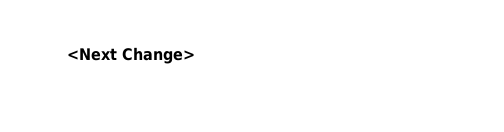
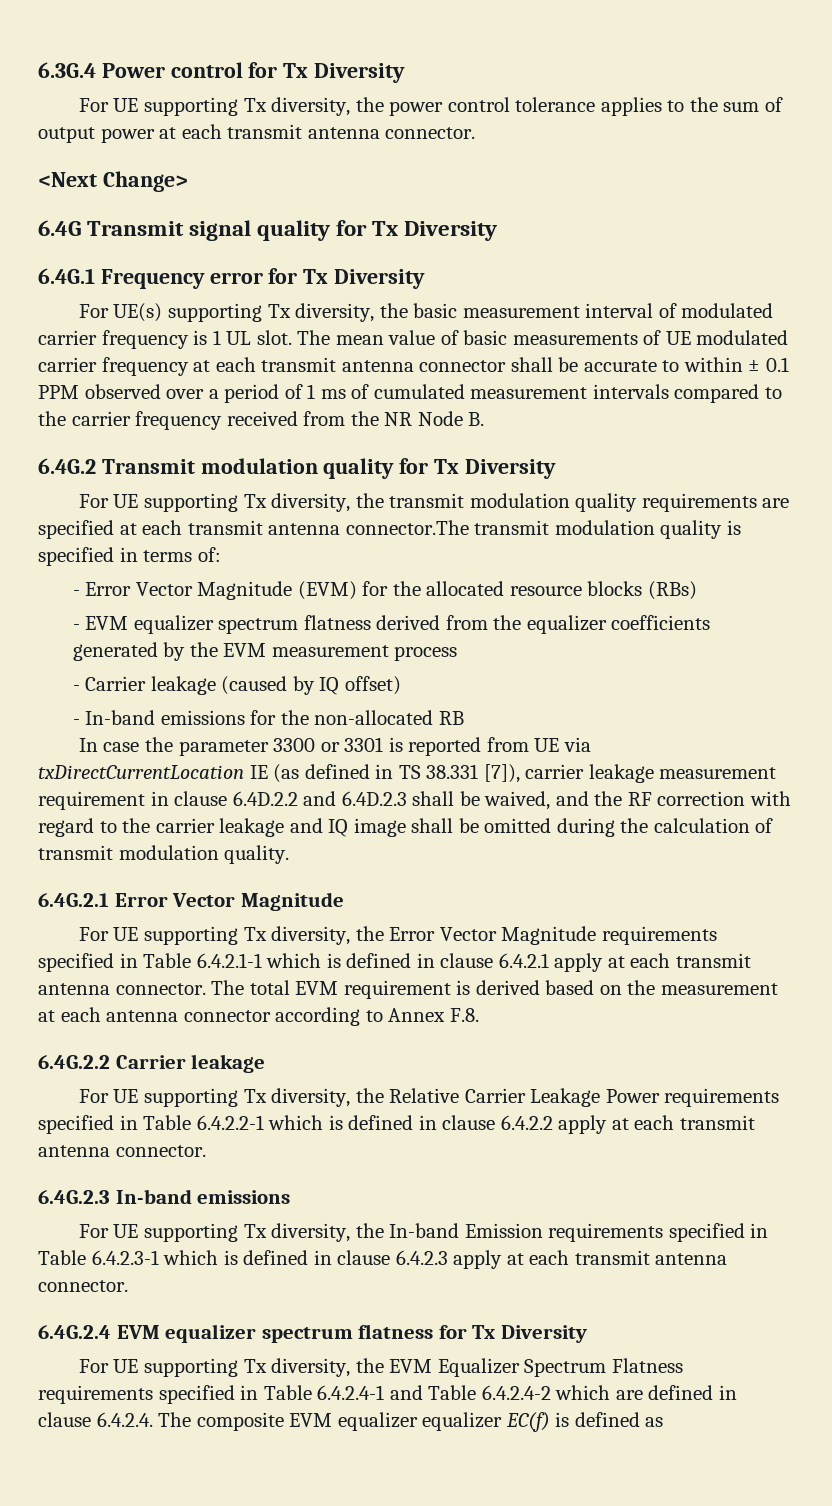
[67,47,195,64] <Next Change> -> [38,62,406,83] [78,97,783,116] [38,124,476,143] [38,171,188,192] [38,220,498,241] [38,268,426,289] [78,303,774,322] [38,330,789,349] [38,357,789,376] [38,384,782,403] [38,411,485,430] [38,458,556,479] [78,493,790,512] [38,520,741,539] [38,547,221,566] [72,581,697,600] [72,615,711,634] [72,642,458,661] [72,676,401,695] [72,710,464,725] [78,737,591,756] [38,764,777,783] [38,791,791,810] [38,818,774,837] [38,845,290,864] [38,892,344,911] [78,926,717,945] [38,953,751,972] [38,980,778,999] [38,1007,479,1026] [38,1054,266,1073] [78,1088,780,1107] [38,1115,755,1134] [38,1145,206,1157] [38,1189,291,1204] [78,1223,769,1242] [38,1250,728,1269] [38,1280,128,1292] [38,1324,587,1343] [78,1358,683,1377] [38,1385,737,1404] [38,1412,664,1432] 6.3G.4 Power control for Tx Diversity // For UE supporting Tx diversity, the power control tolerance applies to the sum of output power at each transmit antenna connector. // <Next Change> // 6.4G Transmit signal quality for Tx Diversity // 6.4G.1 Frequency error for Tx Diversity // For UE(s) supporting Tx diversity, the basic measurement interval of modulated carrier frequency is 1 UL slot. The mean value of basic measurements of UE modulated carrier frequency at each transmit antenna connector shall be accurate to within ± 0.1 PPM observed over a period of 1 ms of cumulated measurement intervals compared to the carrier frequency received from the NR Node B. // 6.4G.2 Transmit modulation quality for Tx Diversity // For UE supporting Tx diversity, the transmit modulation quality requirements are specified at each transmit antenna connector.The transmit modulation quality is specified in terms of: // - Error Vector Magnitude (EVM) for the allocated resource blocks (RBs) // - EVM equalizer spectrum flatness derived from the equalizer coefficients generated by the EVM measurement process // - Carrier leakage (caused by IQ offset) // - In-band emissions for the non-allocated RB // In case the parameter 3300 or 3301 is reported from UE via txDirectCurrentLocation IE (as defined in TS 38.331 [7]), carrier leakage measurement requirement in clause 6.4D.2.2 and 6.4D.2.3 shall be waived, and the RF correction with regard to the carrier leakage and IQ image shall be omitted during the calculation of transmit modulation quality. // 6.4G.2.1 Error Vector Magnitude // For UE supporting Tx diversity, the Error Vector Magnitude requirements specified in Table 6.4.2.1-1 which is defined in clause 6.4.2.1 apply at each transmit antenna connector. The total EVM requirement is derived based on the measurement at each antenna connector according to Annex F.8. // 6.4G.2.2 Carrier leakage // For UE supporting Tx diversity, the Relative Carrier Leakage Power requirements specified in Table 6.4.2.2-1 which is defined in clause 6.4.2.2 apply at each transmit antenna connector. // 6.4G.2.3 In-band emissions // For UE supporting Tx diversity, the In-band Emission requirements specified in Table 6.4.2.3-1 which is defined in clause 6.4.2.3 apply at each transmit antenna connector. // 6.4G.2.4 EVM equalizer spectrum flatness for Tx Diversity // For UE supporting Tx diversity, the EVM Equalizer Spectrum Flatness requirements specified in Table 6.4.2.4-1 and Table 6.4.2.4-2 which are defined in clause 6.4.2.4. The composite EVM equalizer equalizer EC(f) is defined as

